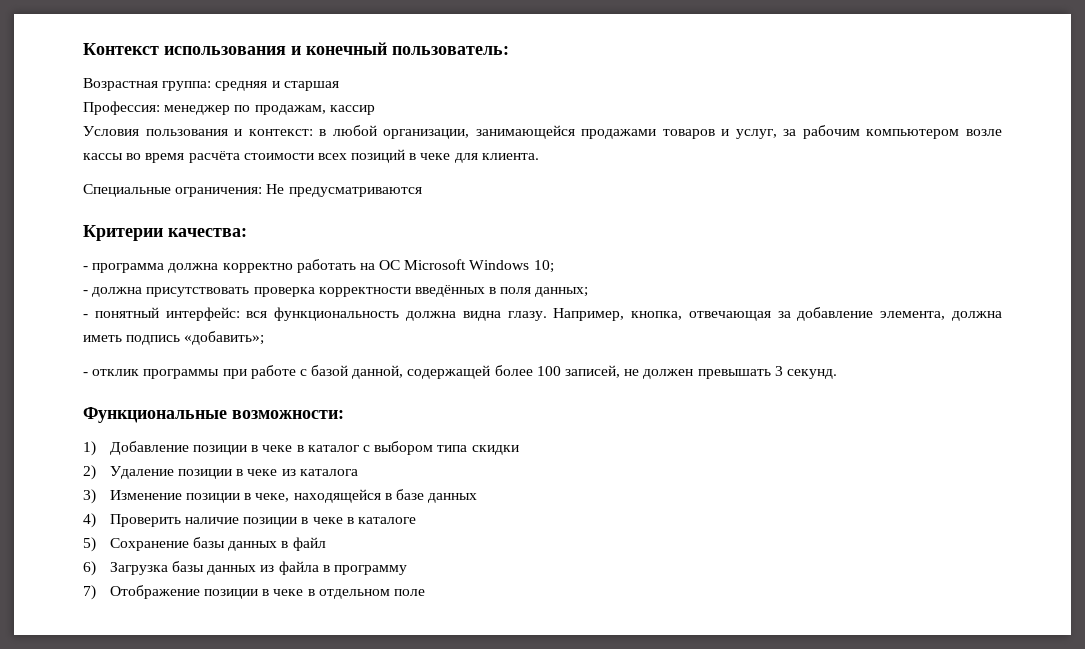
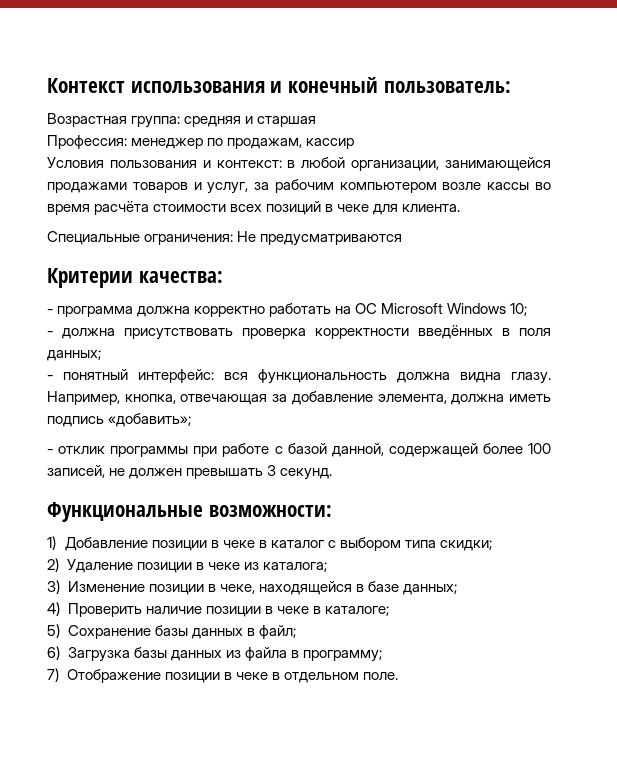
[471,445,519,455] скидки -> [440,540,493,551] скидки;
[299,469,358,476] каталога -> [262,562,327,572] каталога;
[428,493,478,503] данных -> [402,584,457,595] данных;
[358,517,417,524] каталоге -> [324,606,389,616] каталоге;
[292,537,326,551] файл -> [258,625,296,639] файл;
[334,565,408,575] программу -> [302,650,382,662] программу;
[394,589,426,596] поле -> [362,672,398,680] поле.

